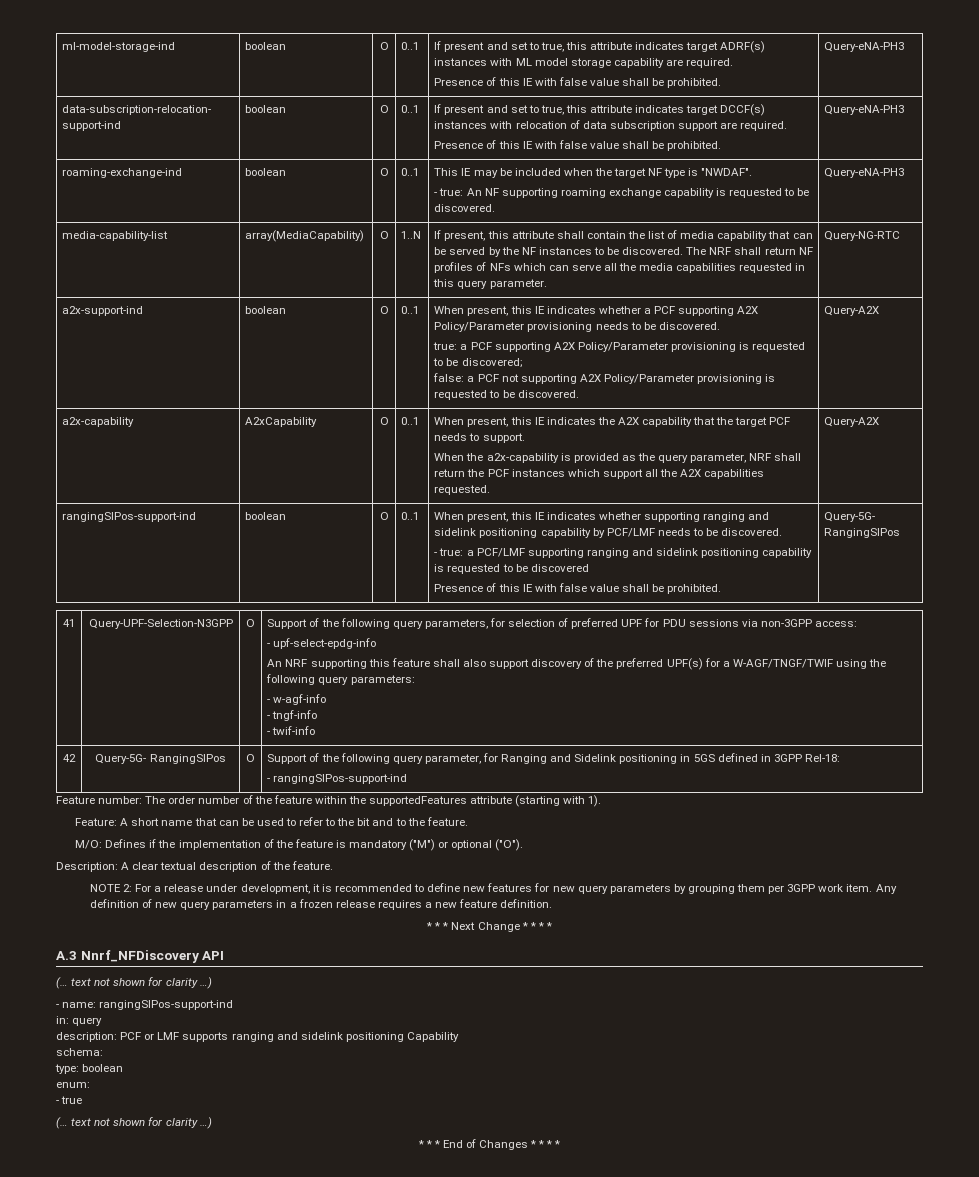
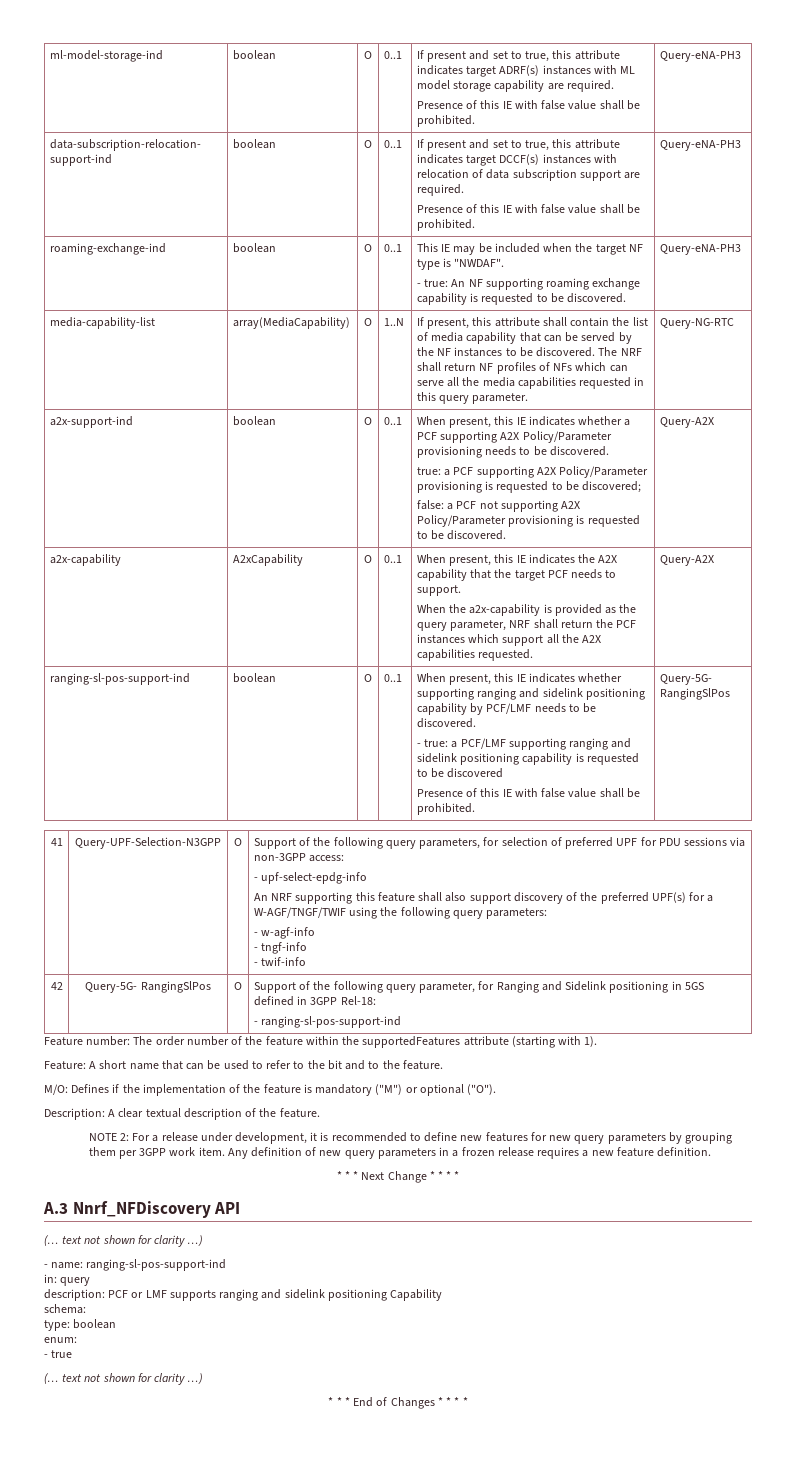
[62,512,197,522] rangingSlPos-support-ind -> [49,673,190,685] ranging-sl-pos-support-ind
[273,774,408,784] rangingSlPos-support-ind -> [261,1016,402,1028] ranging-sl-pos-support-ind
[99,1000,234,1010] rangingSlPos-support-ind -> [86,1259,227,1271] ranging-sl-pos-support-ind

